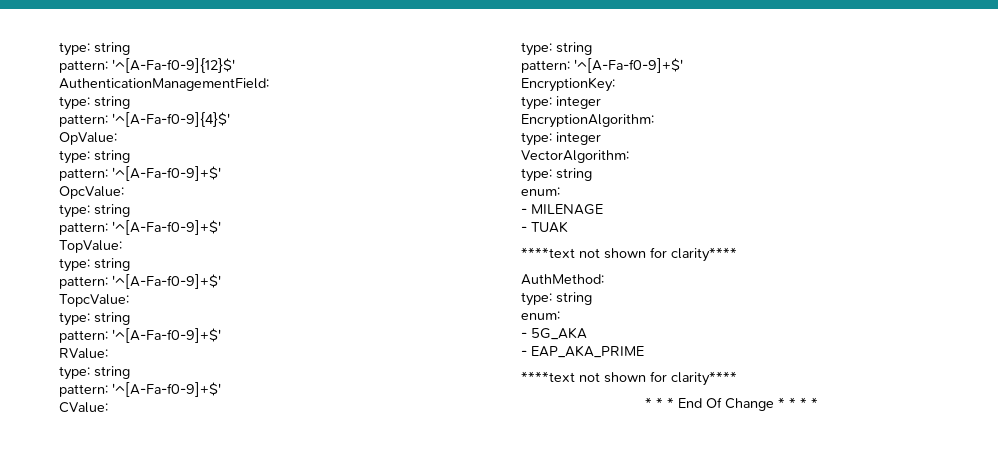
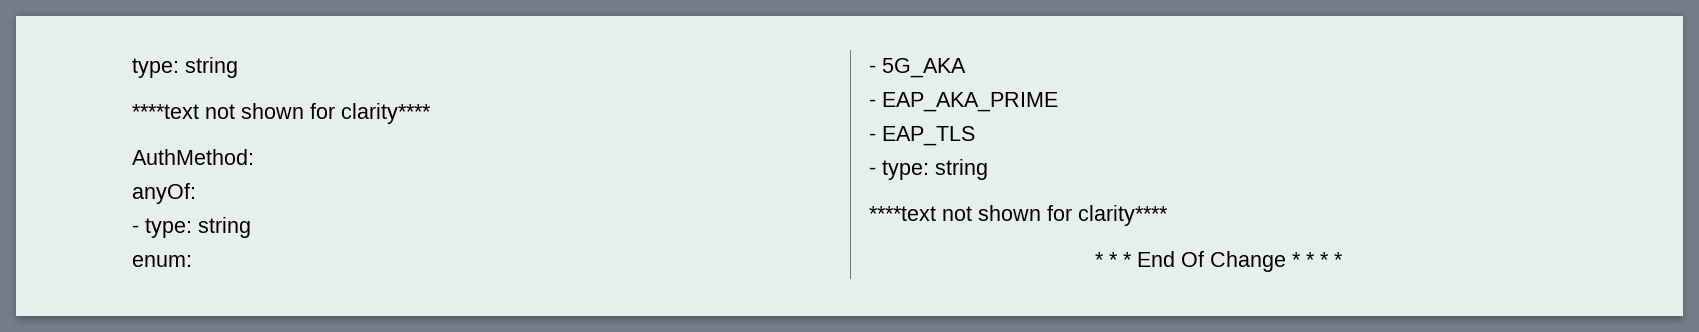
[59,42,130,56] [59,58,235,73] [59,78,269,91] [59,96,130,110] [59,112,230,127] [59,132,117,145] [59,150,130,164] [59,166,221,181] [59,186,124,199] [59,204,130,218] [59,220,221,235] [59,240,122,253] [59,258,130,272] [59,274,221,289] [59,294,129,307] [59,312,130,326] [59,328,221,343] [59,348,108,359] [59,366,130,380] [59,382,221,397] [59,402,108,413] [521,42,592,56] [521,58,683,73] [521,77,615,92] [521,96,601,110] [521,114,654,128] [521,132,601,146] [521,150,629,163] [521,168,592,182] [521,187,560,196] [521,204,603,215] [521,221,568,233] type: string // pattern: '^[A-Fa-f0-9]{12}$' // AuthenticationManagementField: // type: string // pattern: '^[A-Fa-f0-9]{4}$' // OpValue: // type: string // pattern: '^[A-Fa-f0-9]+$' // OpcValue: // type: string // pattern: '^[A-Fa-f0-9]+$' // TopValue: // type: string // pattern: '^[A-Fa-f0-9]+$' // TopcValue: // type: string // pattern: '^[A-Fa-f0-9]+$' // RValue: // type: string // pattern: '^[A-Fa-f0-9]+$' // CValue: // type: string // pattern: '^[A-Fa-f0-9]+$' // EncryptionKey: // type: integer // EncryptionAlgorithm: // type: integer // VectorAlgorithm: // type: string // enum: // - MILENAGE // - TUAK -> [132,57,238,78] type: string
(604, 279) none -> [132,183,196,204] [132,225,139,233] anyOf: // -
(644, 351) none -> [869,126,975,146] [869,159,988,180] // - EAP_TLS // - type: string

